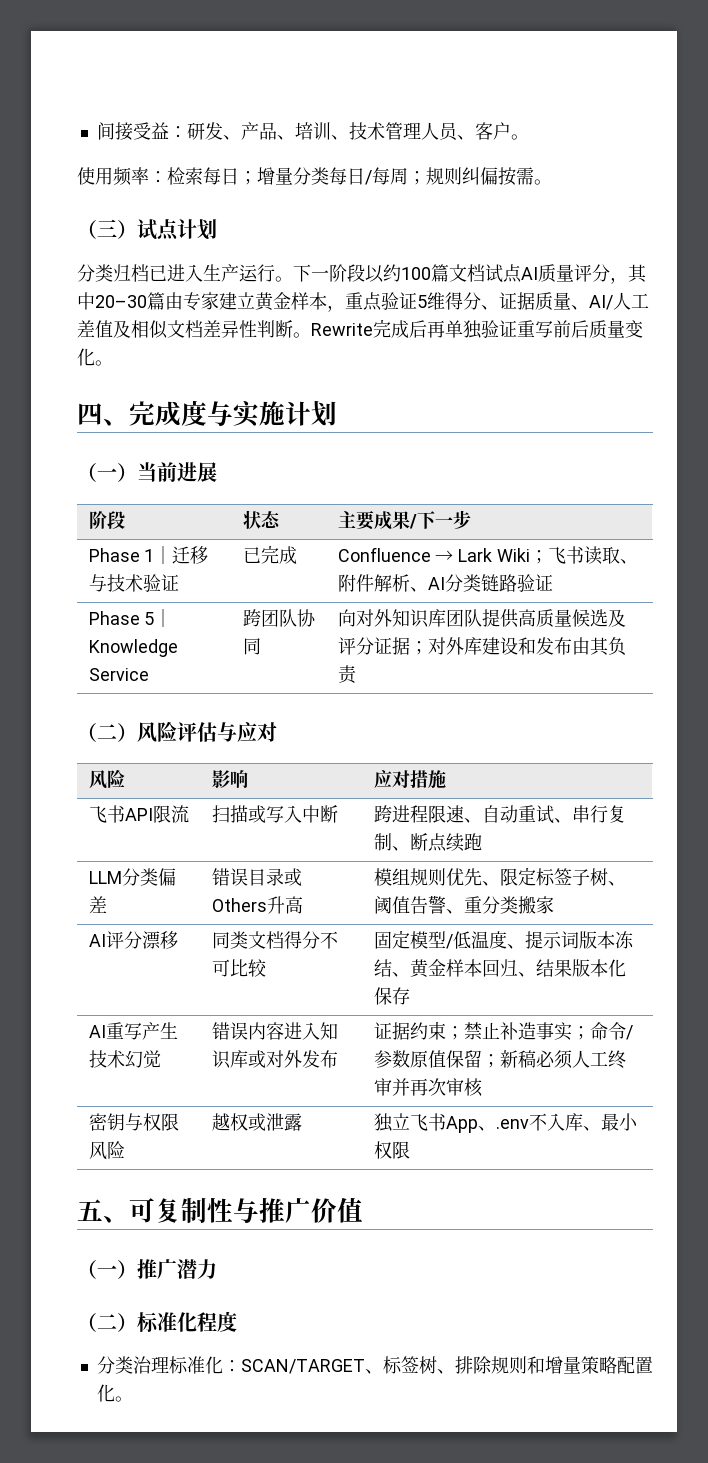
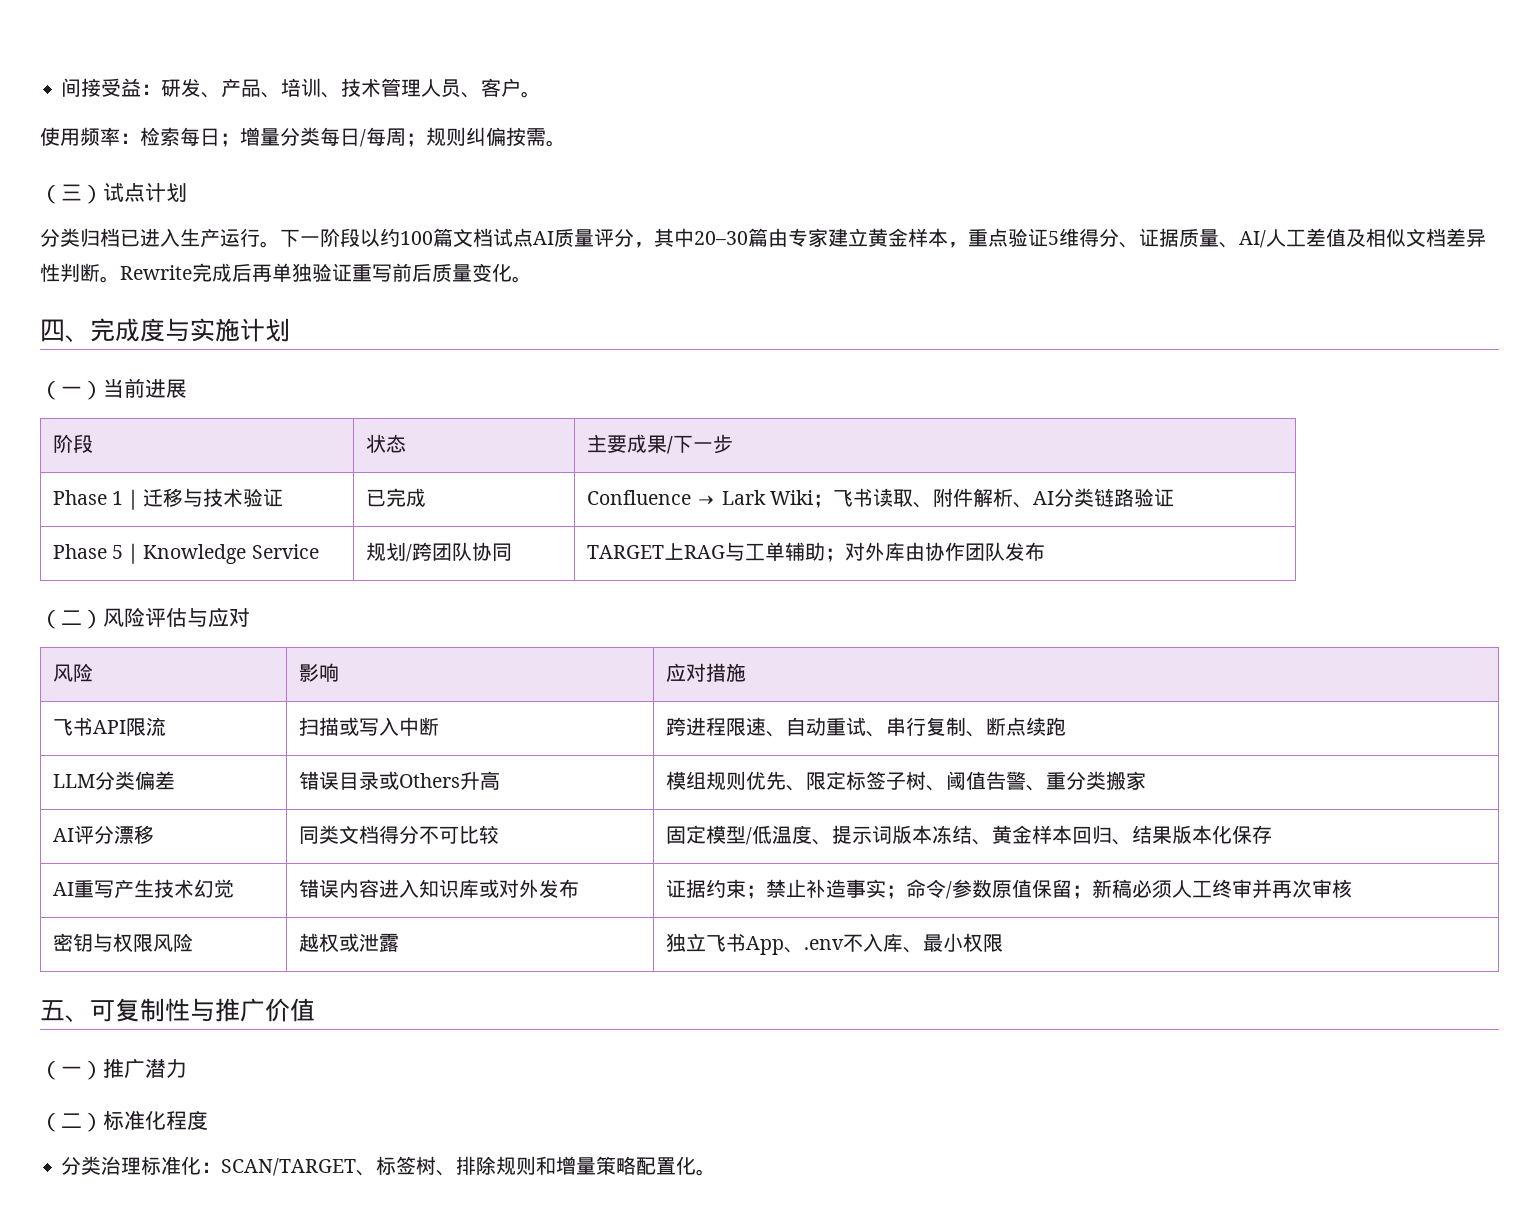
(149, 674) none -> [366,542,413,562] 规划/
[337,609,626,628] [337,637,626,656] [337,665,357,684] 向对外知识库团队提供高质量候选及评分证据；对外库建设和发布由其负责 -> [587,542,1046,562] TARGET上RAG与工单辅助；对外库由协作团队发布

